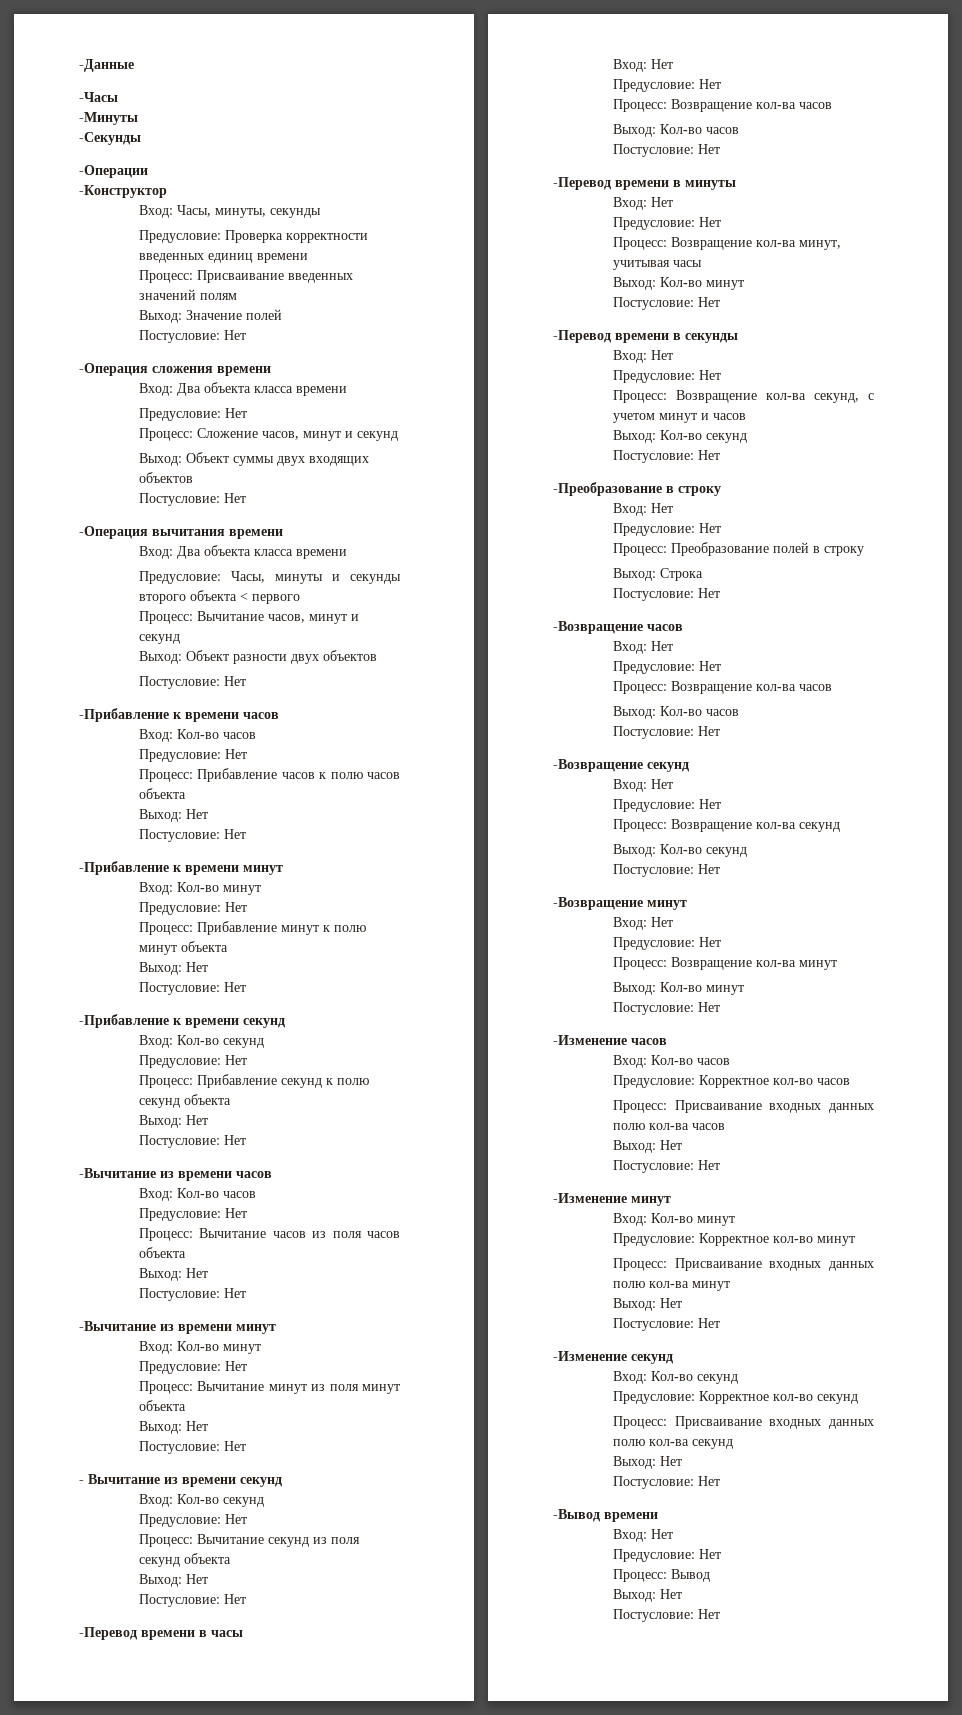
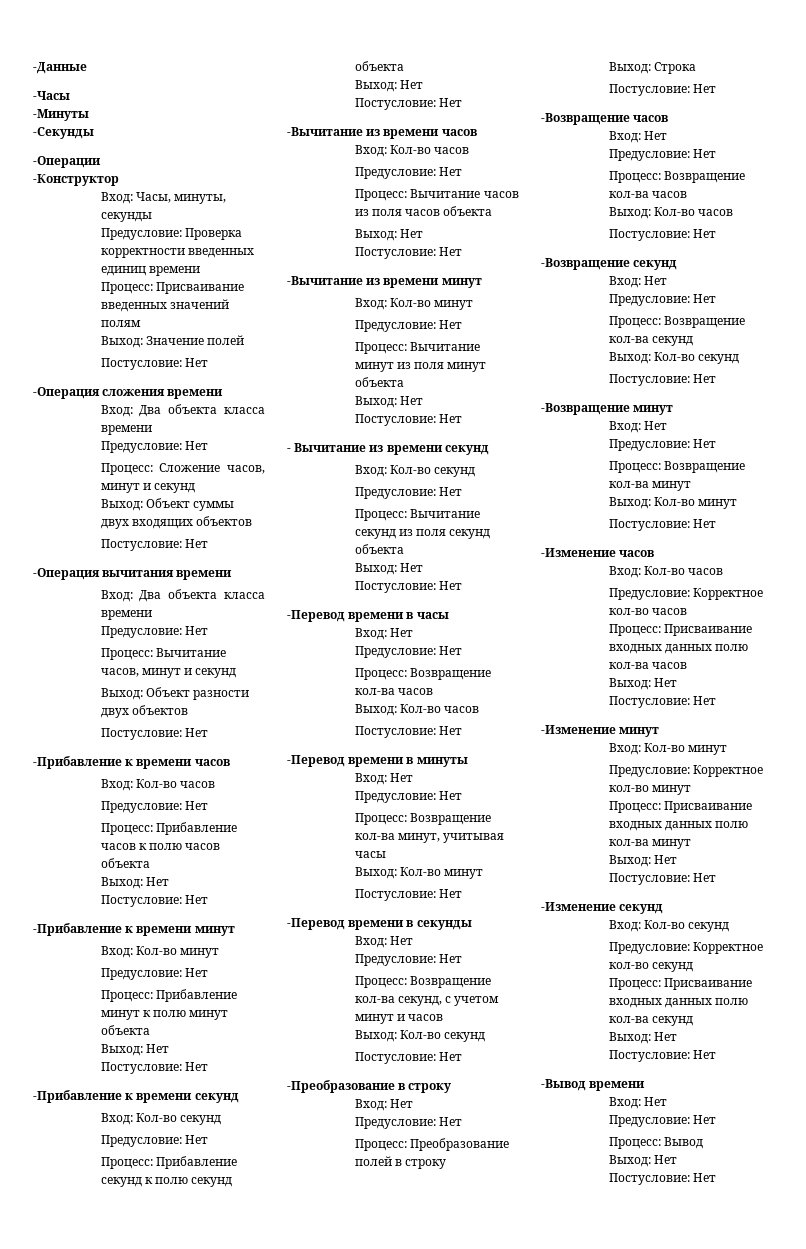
[230,571,401,584] [138,590,300,604] Часы, минуты и секунды второго объекта < первого -> [184,626,208,635] Нет

